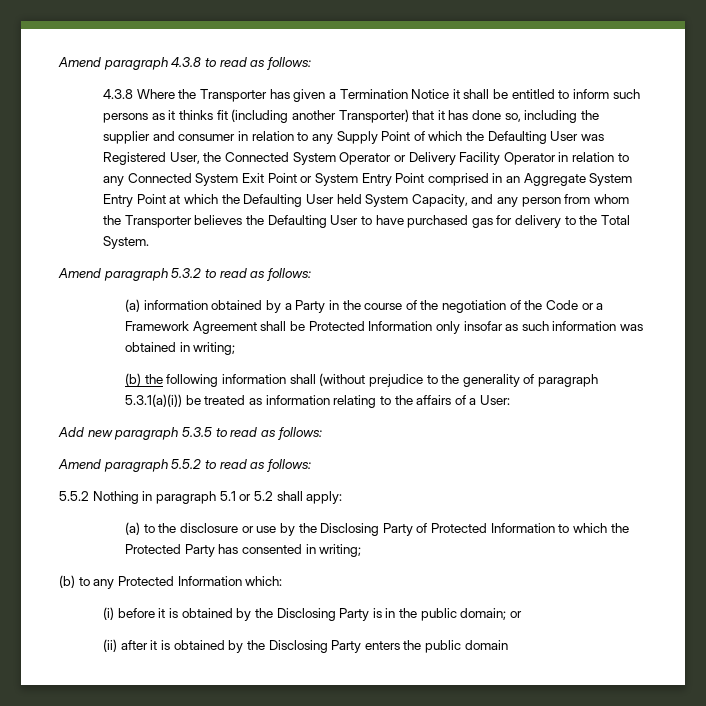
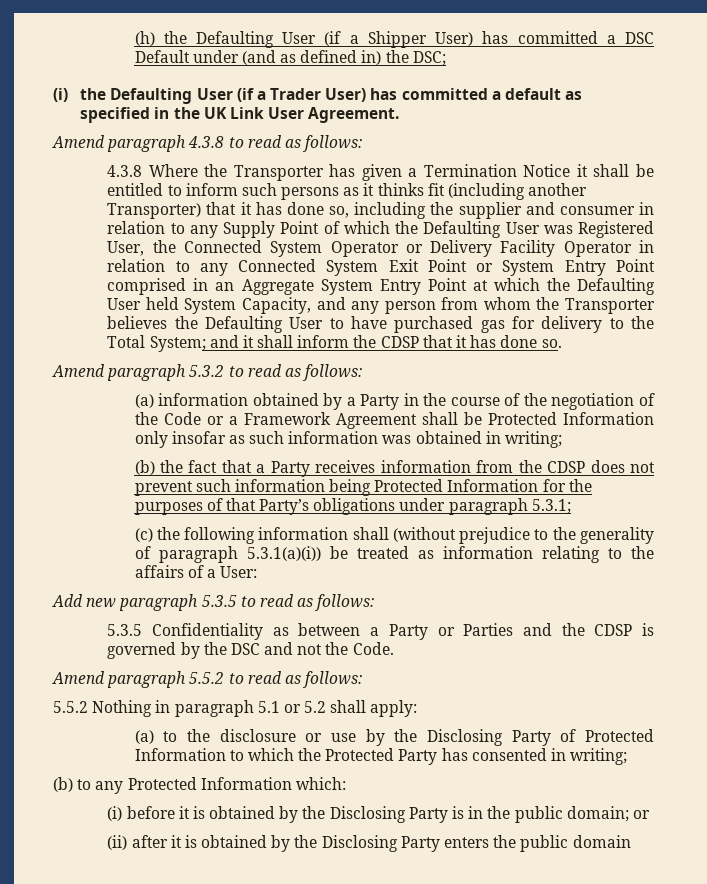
(58, 62) none -> [134,31,654,48] [134,50,446,66] [53,88,583,104] [80,107,400,123] (h) the Defaulting User (if a Shipper User) has committed a DSC Default under (and as defined in) the DSC; // (i) the Defaulting User (if a Trader User) has committed a default as specified in the UK Link User Agreement. //
[103,236,150,249] System. -> [149,335,562,352] System; and it shall inform the CDSP that it has done so.
(163, 379) none -> [188,460,655,477] [134,479,592,496] [134,498,571,515] [134,527,180,542] fact that a Party receives information from the CDSP does not prevent such information being Protected Information for the purposes of that Party’s obligations under paragraph 5.3.1; // (c) the
(322, 433) none -> [107,623,654,640] [107,642,394,659] // 5.3.5 Confidentiality as between a Party or Parties and the CDSP is governed by the DSC and not the Code.

